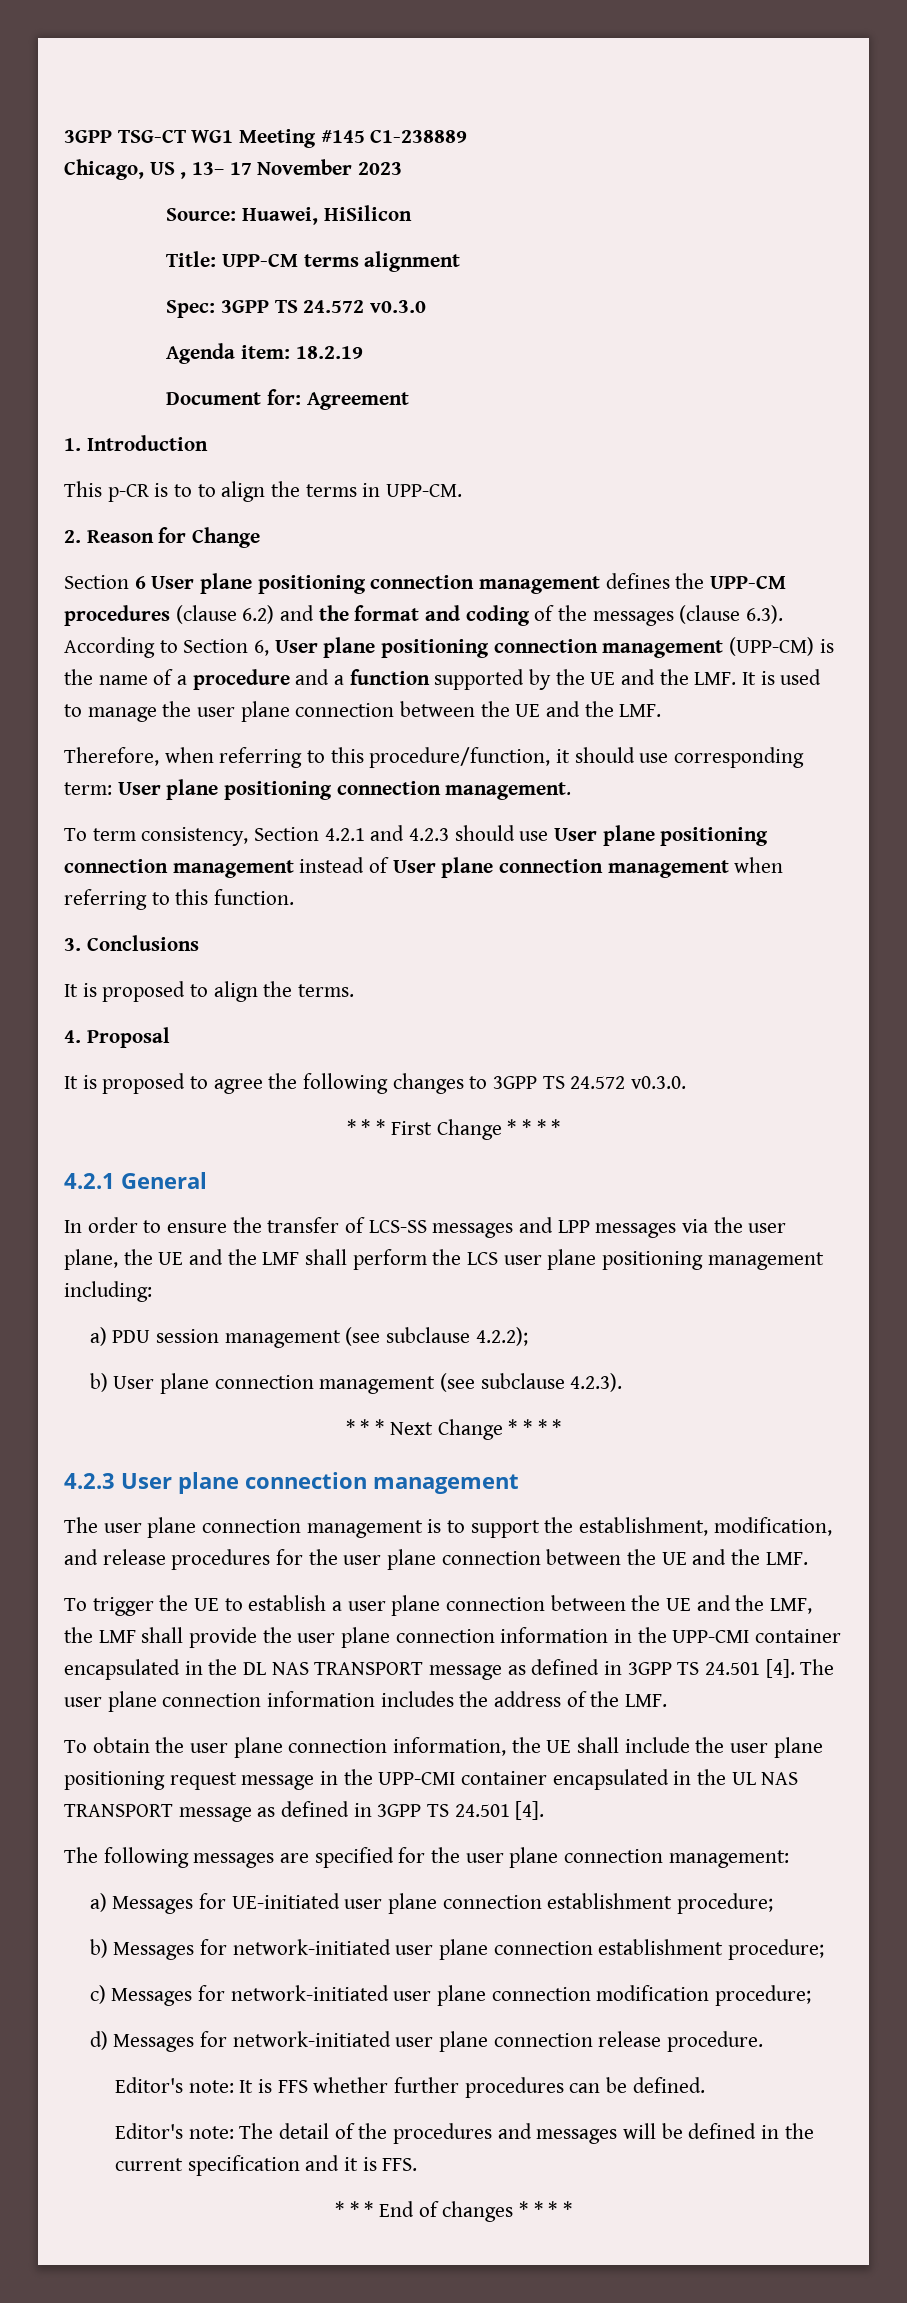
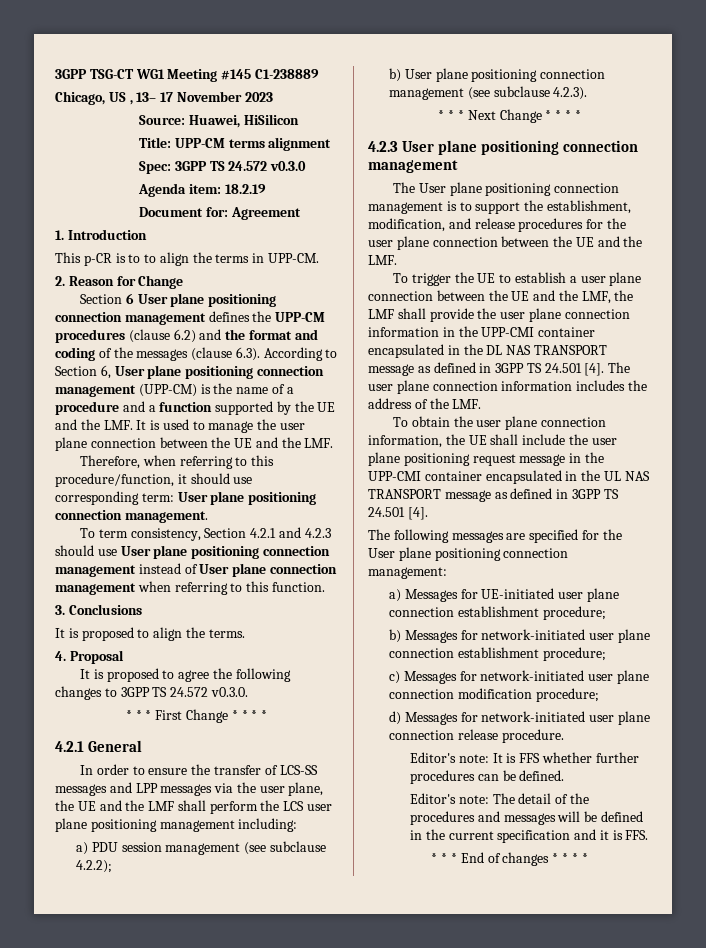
(209, 1383) none -> [471,69,538,82] positioning
(239, 1483) none -> [480,140,559,155] positioning
[103,1517,197,1538] user plane -> [418,182,552,196] User plane positioning
[465,1847,559,1868] user plane -> [368,547,501,561] User plane positioning

